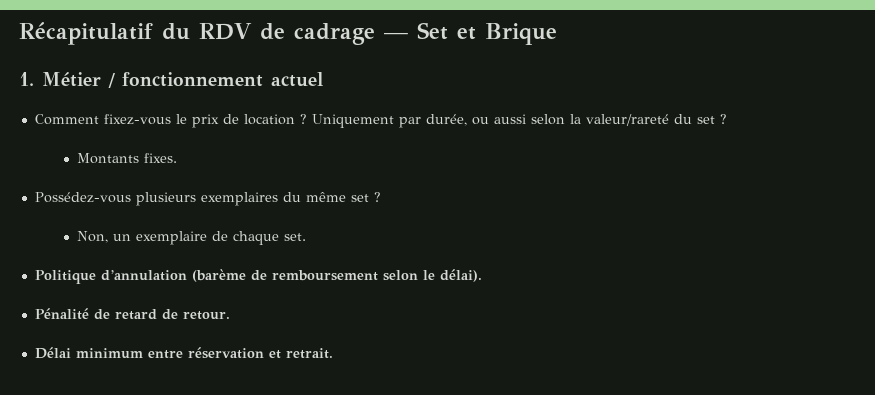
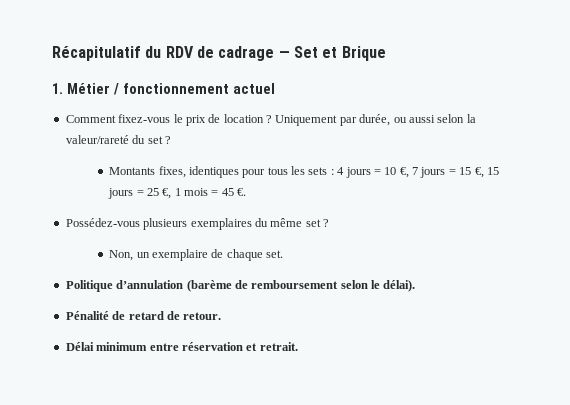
[143,153,177,163] fixes. -> [158,166,499,178] [108,188,247,199] fixes, identiques pour tous les sets : 4 jours = 10 €, 7 jours = 15 €, 15 jours = 25 €, 1 mois = 45 €.

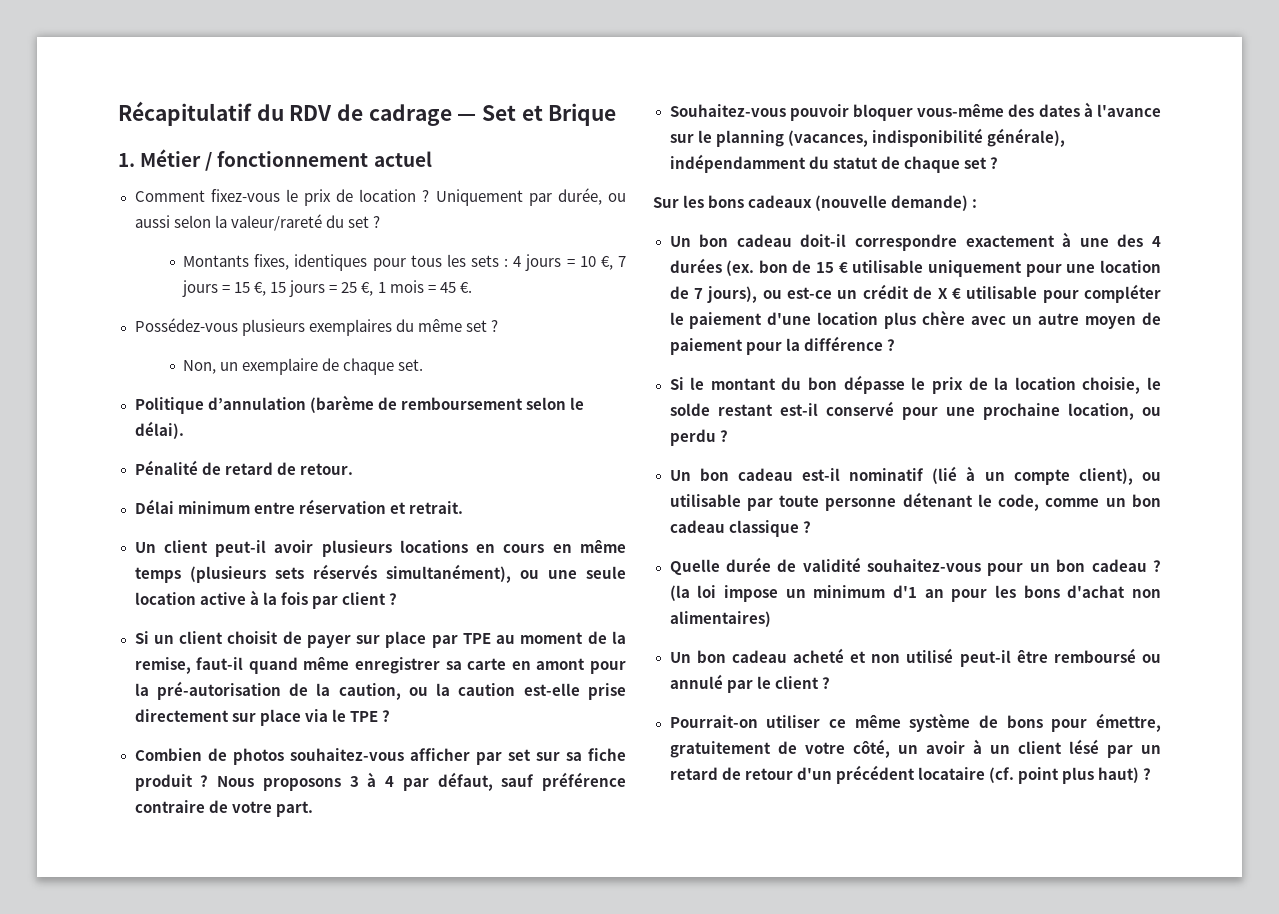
(298, 346) none -> [134,540,626,557] [134,564,626,583] [134,590,397,609] [134,631,626,648] [134,657,626,674] [134,681,626,700] [134,709,390,726] [134,748,626,765] [134,772,626,791] [134,800,313,817] [669,102,1161,121] [669,128,1065,147] [669,154,998,173] [653,195,978,211] [669,232,1161,251] [669,258,1161,277] [669,284,1161,303] [669,310,1161,329] [669,336,895,355] [669,375,1161,394] [669,401,1161,420] [669,429,728,446] [669,466,1161,485] [669,492,1161,511] [669,520,811,537] [669,557,1161,576] [669,585,1161,602] [669,611,771,627] [669,648,1161,667] [669,674,830,693] [669,713,1161,732] [669,739,1161,758] [669,765,1151,784] // Un client peut-il avoir plusieurs locations en cours en même temps (plusieurs sets réservés simultanément), ou une seule location active à la fois par client ? // Si un client choisit de payer sur place par TPE au moment de la remise, faut-il quand même enregistrer sa carte en amont pour la pré-autorisation de la caution, ou la caution est-elle prise directement sur place via le TPE ? // Combien de photos souhaitez-vous afficher par set sur sa fiche produit ? Nous proposons 3 à 4 par défaut, sauf préférence contraire de votre part. // Souhaitez-vous pouvoir bloquer vous-même des dates à l'avance sur le planning (vacances, indisponibilité générale), indépendamment du statut de chaque set ? // Sur les bons cadeaux (nouvelle demande) : // Un bon cadeau doit-il correspondre exactement à une des 4 durées (ex. bon de 15 € utilisable uniquement pour une location de 7 jours), ou est-ce un crédit de X € utilisable pour compléter le paiement d'une location plus chère avec un autre moyen de paiement pour la différence ? // Si le montant du bon dépasse le prix de la location choisie, le solde restant est-il conservé pour une prochaine location, ou perdu ? // Un bon cadeau est-il nominatif (lié à un compte client), ou utilisable par toute personne détenant le code, comme un bon cadeau classique ? // Quelle durée de validité souhaitez-vous pour un bon cadeau ? (la loi impose un minimum d'1 an pour les bons d'achat non alimentaires) // Un bon cadeau acheté et non utilisé peut-il être remboursé ou annulé par le client ? // Pourrait-on utiliser ce même système de bons pour émettre, gratuitement de votre côté, un avoir à un client lésé par un retard de retour d'un précédent locataire (cf. point plus haut) ?

